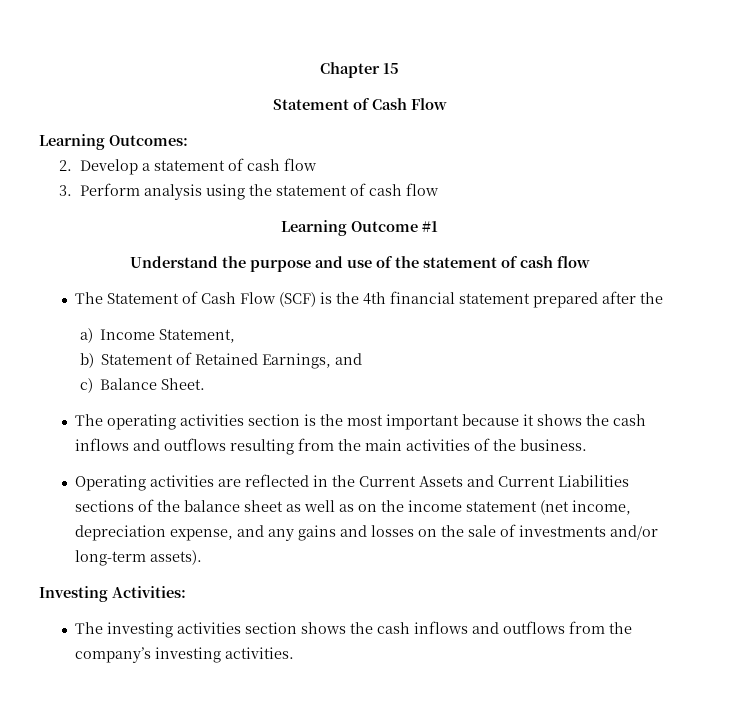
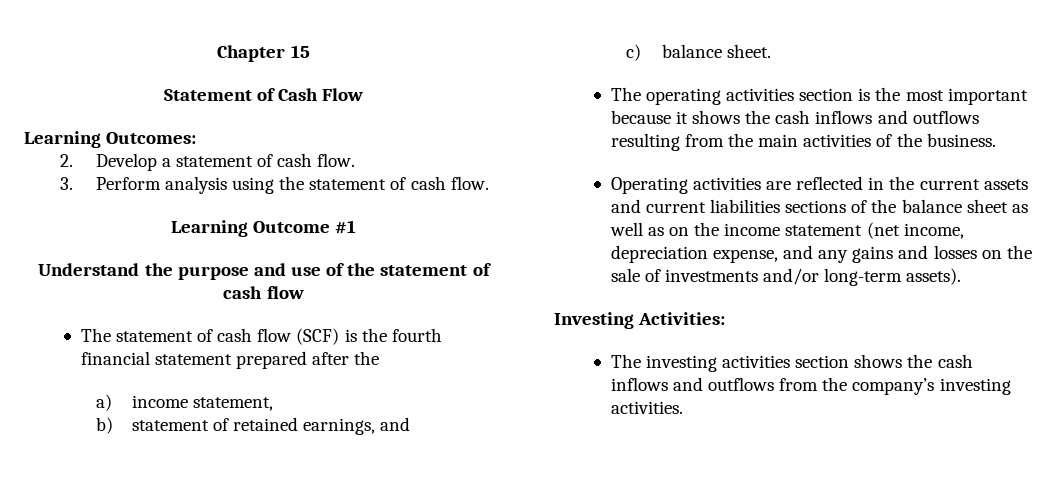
[283,158,317,171] flow -> [317,153,356,167] flow.
[405,183,439,196] flow -> [450,176,489,190] flow.
[107,291,277,304] Statement of Cash Flow -> [115,328,292,342] statement of cash flow
[363,292,387,305] 4th -> [391,328,442,342] fourth
[99,329,235,343] Income Statement, -> [131,395,273,411] income statement,
[100,352,331,369] Statement of Retained Earnings, -> [131,417,376,435] statement of retained earnings,
[99,378,205,390] Balance Sheet. -> [661,44,771,58] balance sheet.
[359,475,630,487] Current Assets and Current Liabilities -> [919,179,1028,190] [610,199,781,213] current assets and current liabilities

